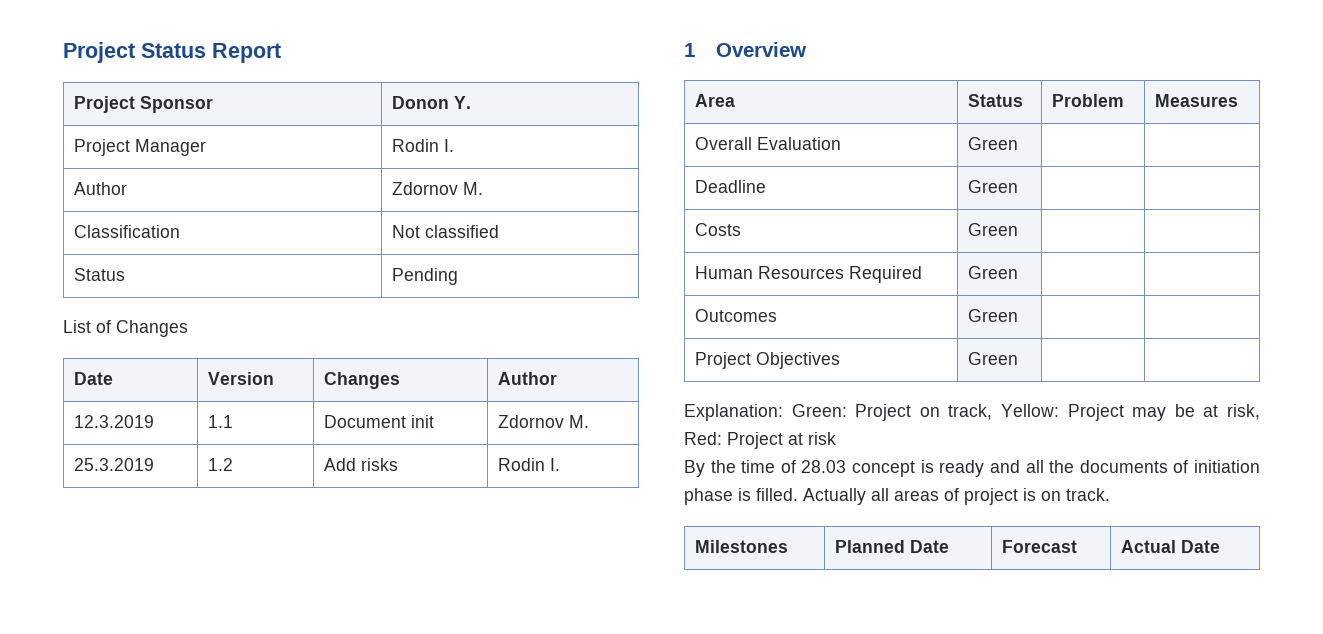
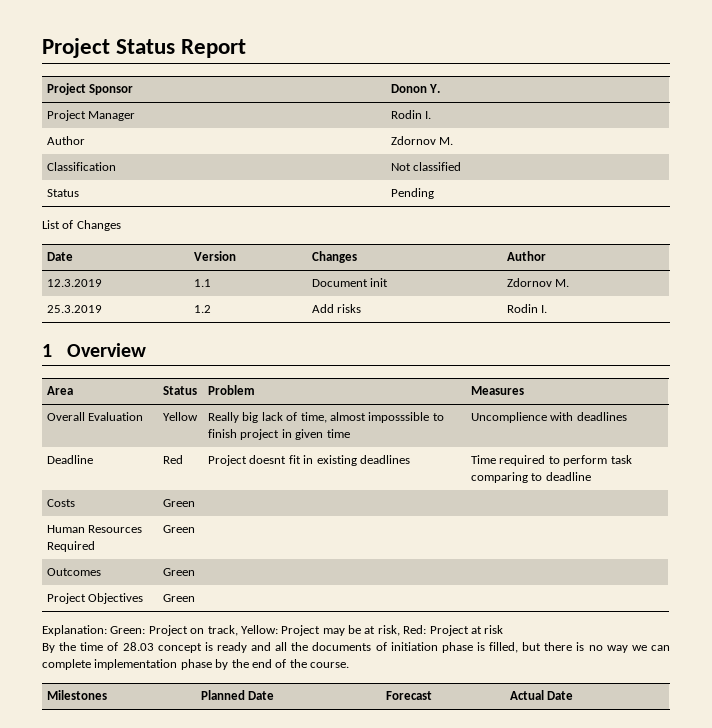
[967,137,1018,150] [694,180,766,193] [967,180,1018,193] Green | | // Deadline | Green | | -> [163,412,199,421] [208,412,444,423] [208,429,350,440] [471,412,627,423] [47,455,94,464] [163,455,184,464] [208,455,410,466] [471,455,632,466] [471,472,591,483] Yellow | Really big lack of time, almost imposssible to finish project in given time | Uncomplience with deadlines // Deadline | Red | Project doesnt fit in existing deadlines | Time required to perform task comparing to deadline
[756,488,1110,505] filled. Actually all areas of project is on track. -> [489,642,671,653] [42,659,349,670] filled, but there is no way we can complete implementation phase by the end of the course.

